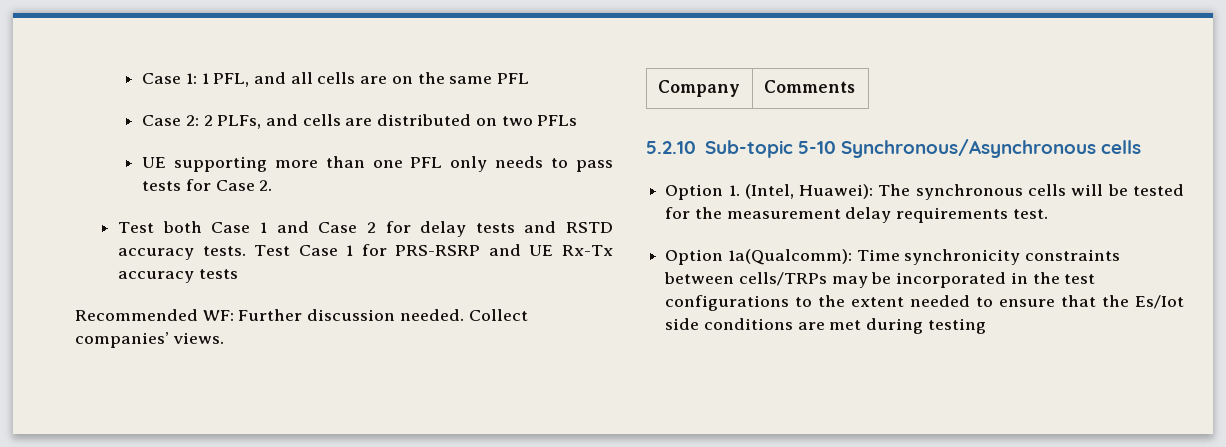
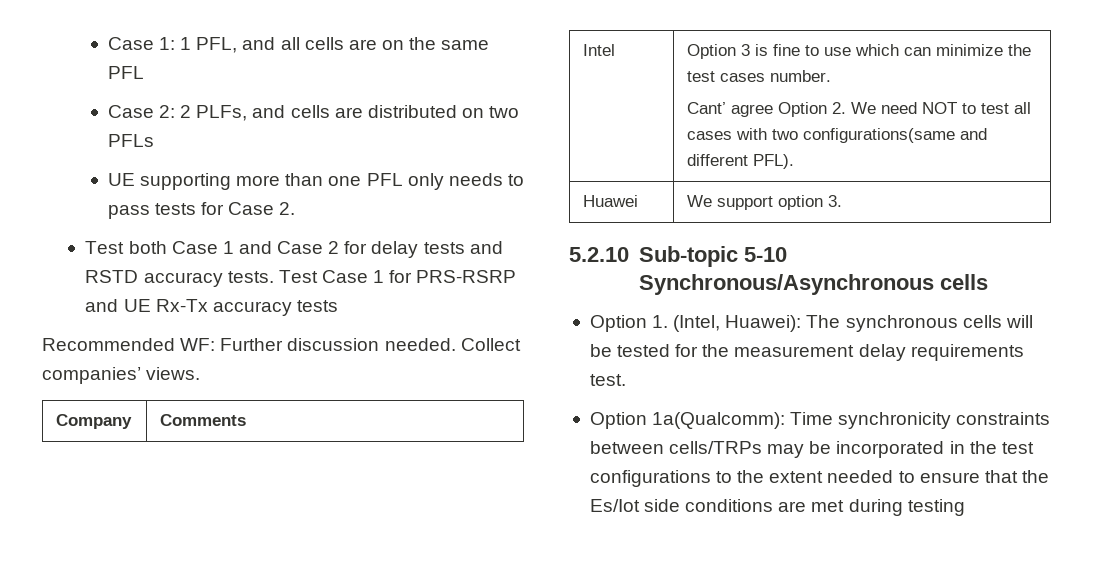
(855, 86) none -> [583,44,616,56] [687,44,1032,59] [687,70,832,82] [687,102,1032,117] [687,128,988,143] [687,154,795,169] [583,195,639,207] [687,195,843,210] // Intel | Option 3 is fine to use which can minimize the test cases number. // Cant’ agree Option 2. We need NOT to test all cases with two configurations(same and different PFL). // Huawei | We support option 3.

